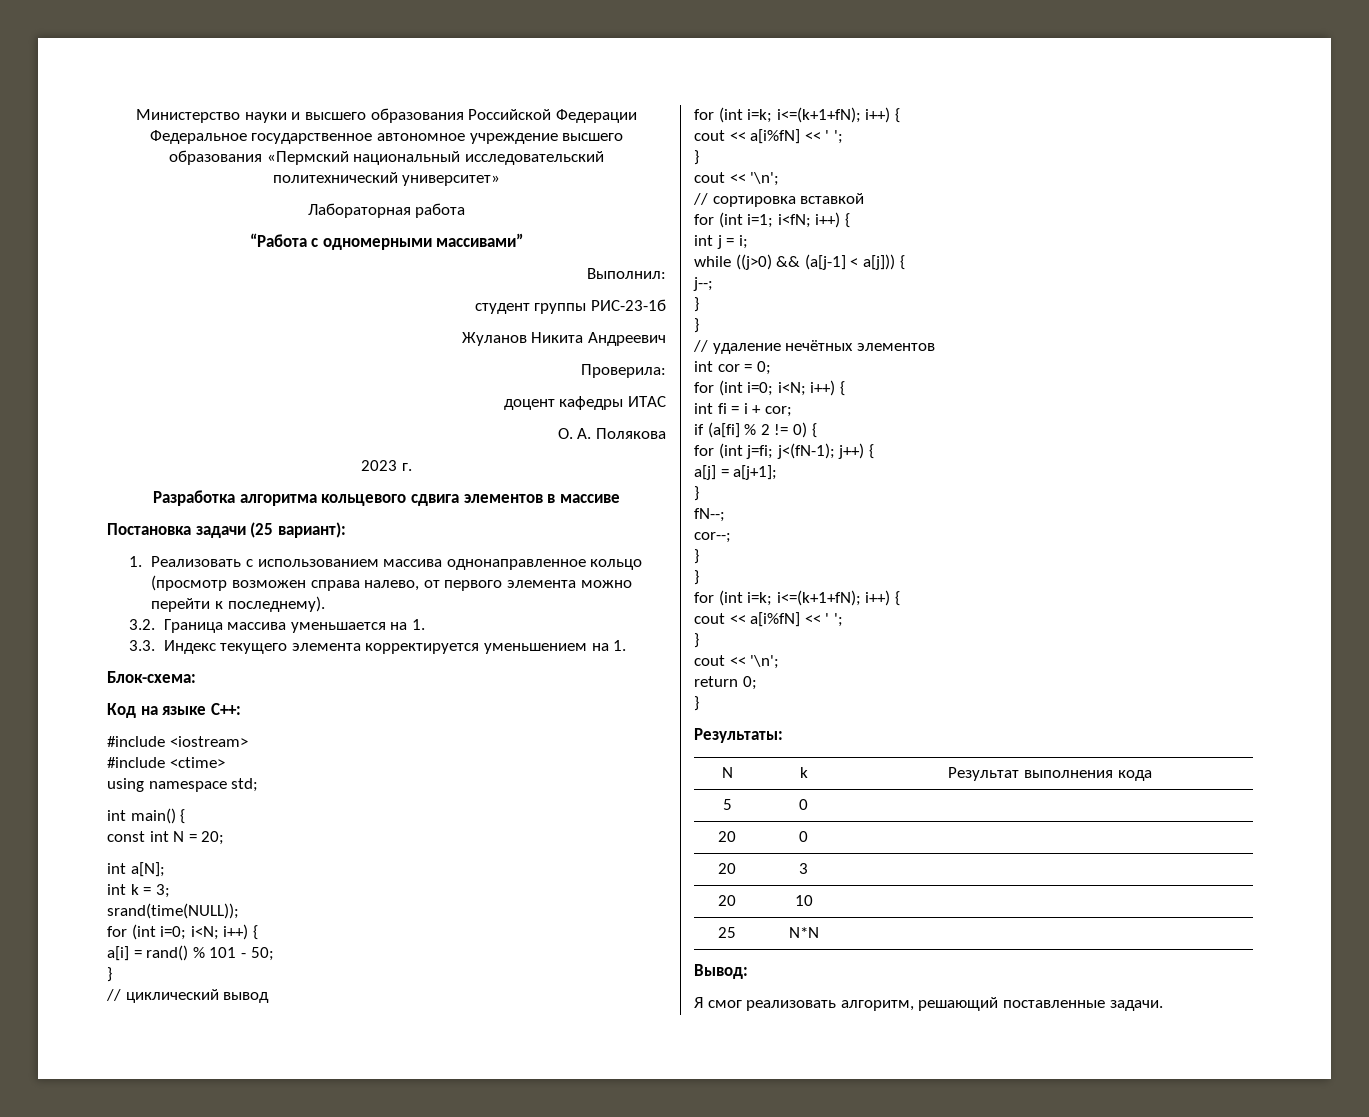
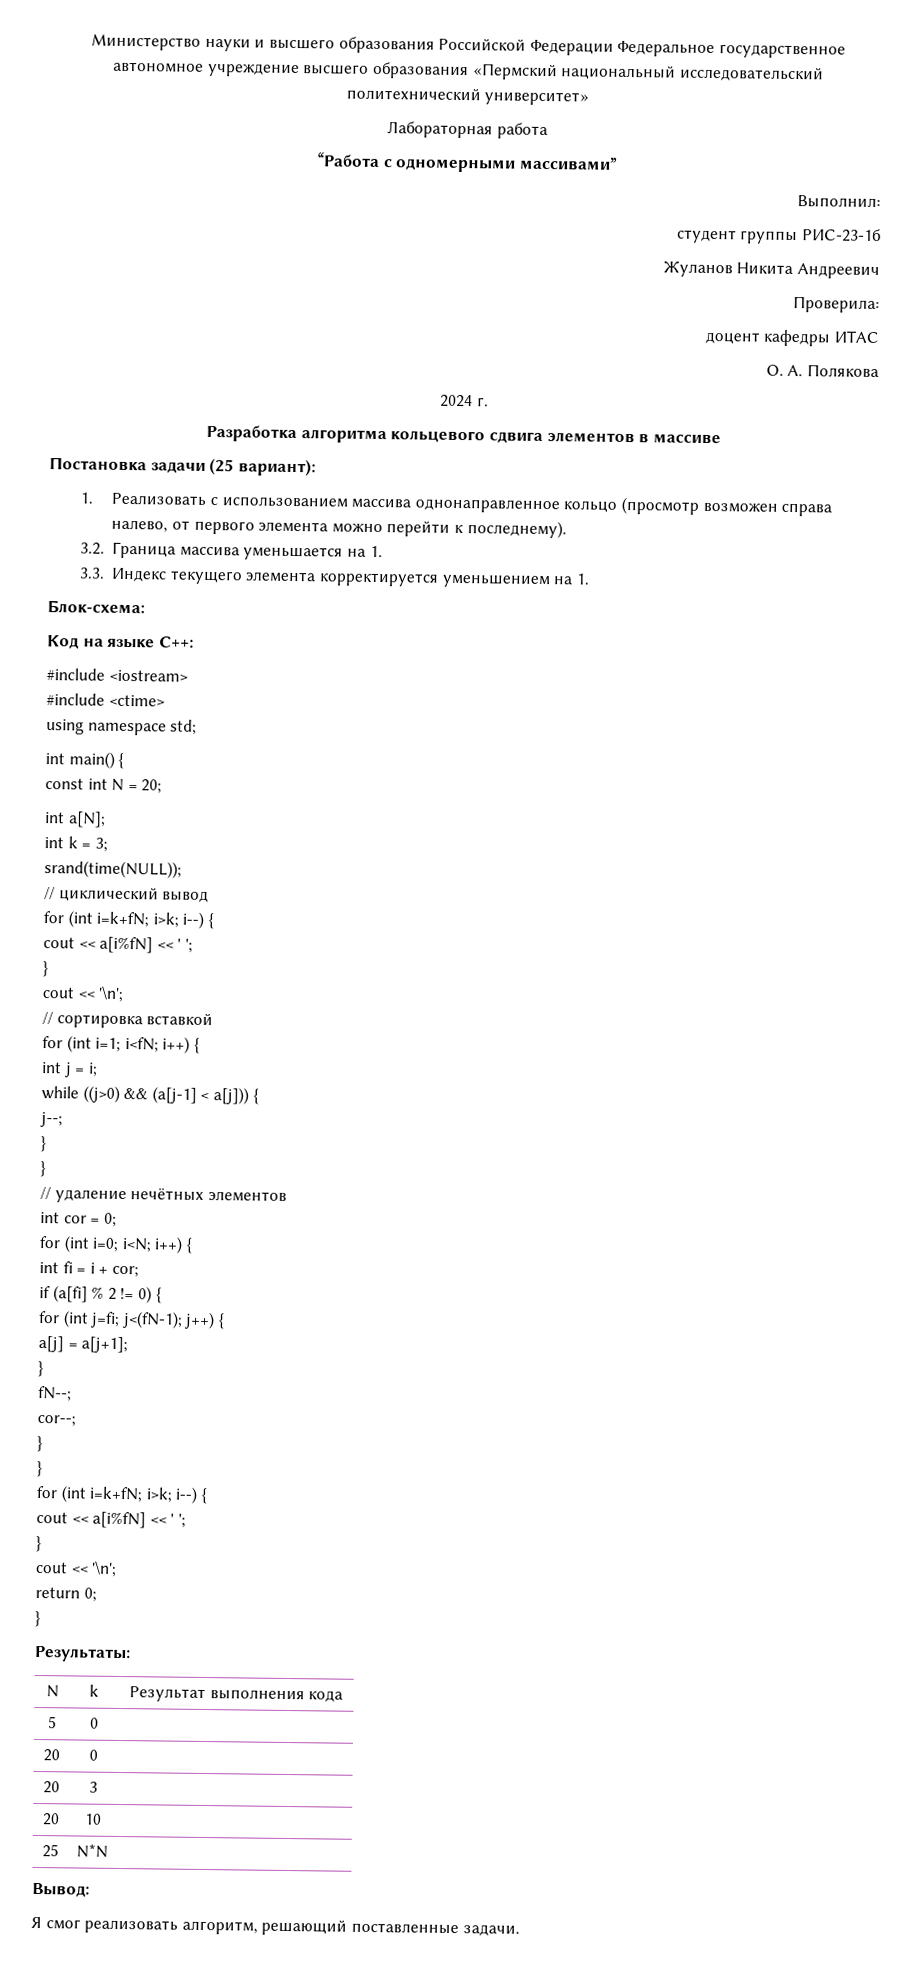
[361,460,398,471] 2023 -> [440,394,474,408] 2024
[107,924,258,940] [107,945,274,961] [107,967,112,982] // for (int i=0; i<N; i++) { // a[i] = rand() % 101 - 50; // } -> (182, 869) none
[747,107,891,123] i=k; i<=(k+1+fN); i++) -> [96,911,205,929] i=k+fN; i>k; i--)
[747,590,891,606] i=k; i<=(k+1+fN); i++) -> [89,1486,199,1504] i=k+fN; i>k; i--)

